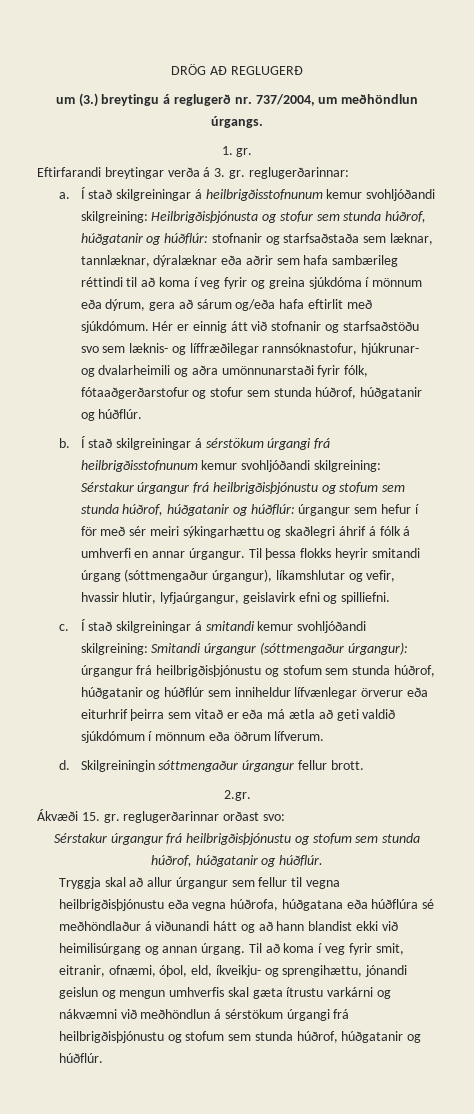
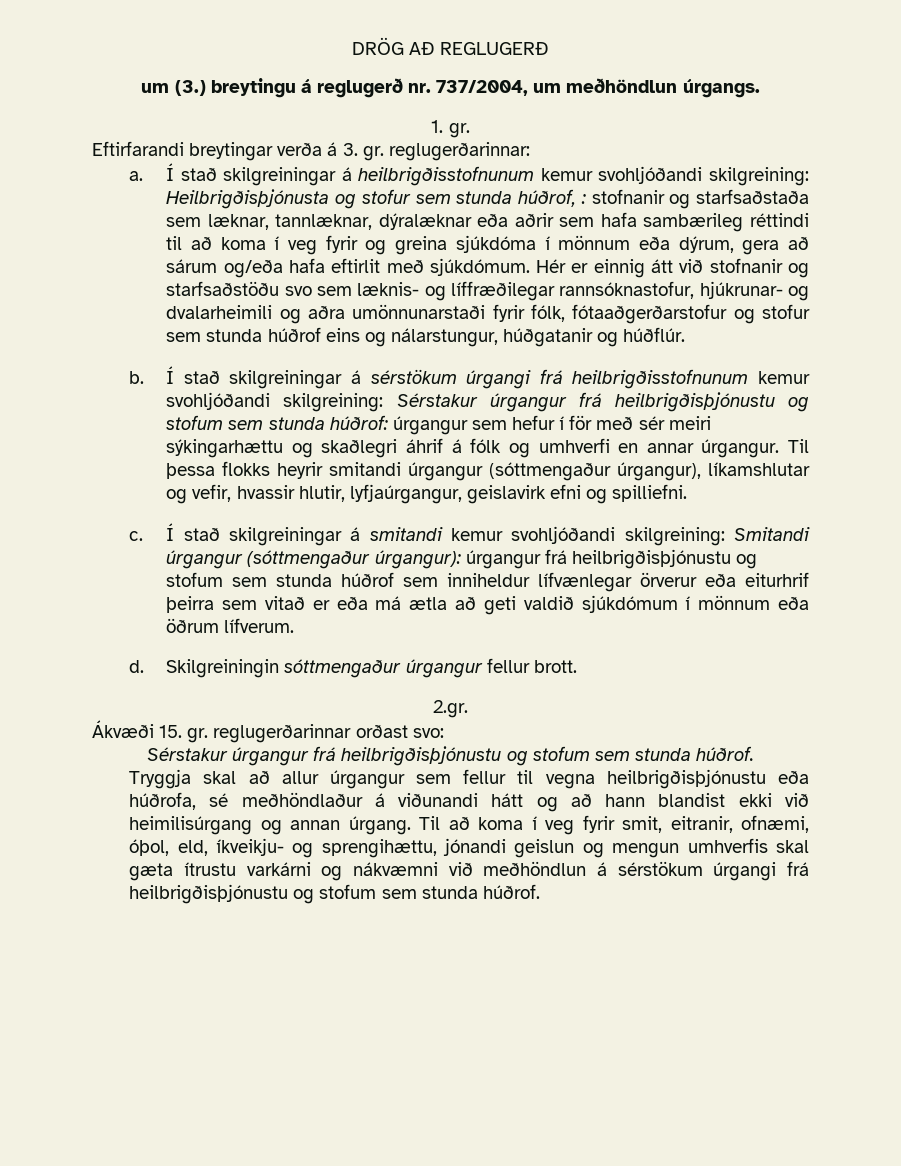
[80,233,209,245] húðgatanir og húðflúr: -> [580,194,586,204] :
[315,387,357,399] húðrof, -> [267,327,498,347] húðrof eins og nálarstungur,
[122,504,295,516] húðrof, húðgatanir og húðflúr: -> [329,415,388,430] húðrof:
[403,526,411,536] á -> [508,443,530,458] og
[80,570,121,582] úrgang -> [408,462,484,481] úrgangur
[394,665,436,677] [80,687,205,699] húðrof, húðgatanir og húðflúr -> [341,572,395,587] húðrof
[150,855,324,867] húðrof, húðgatanir og húðflúr. -> [696,746,755,761] húðrof.
[192,899,419,911] vegna húðrofa, húðgatana eða húðflúra -> [129,792,197,810] húðrofa,
[296,1031,422,1043] [58,1053,103,1063] húðrof, húðgatanir og húðflúr. -> [482,884,540,899] húðrof.

